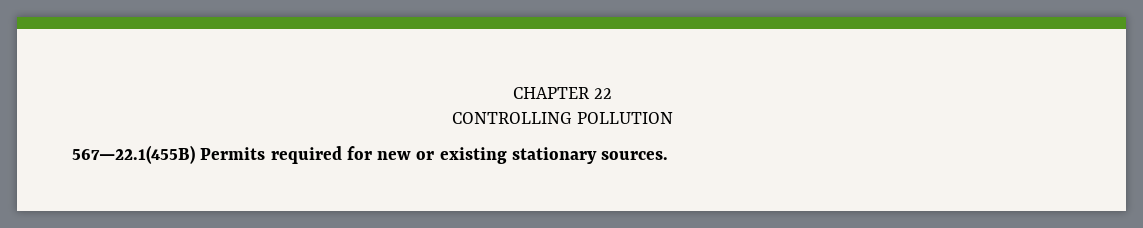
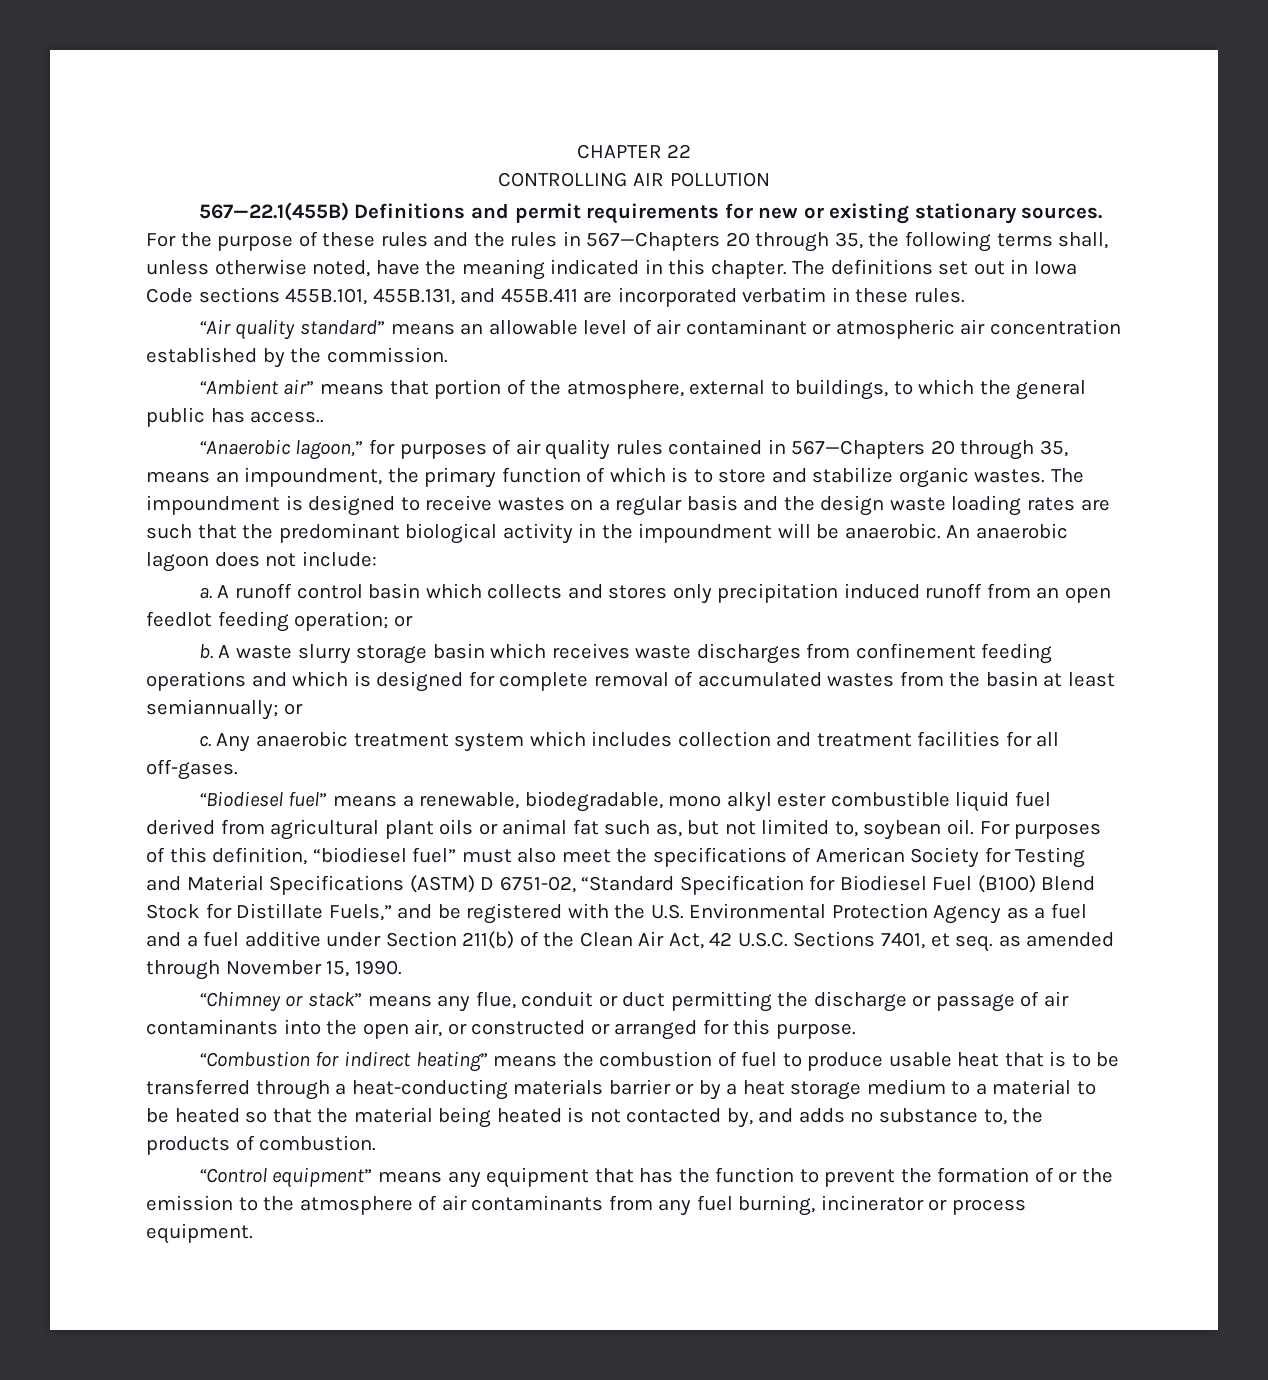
(572, 118) none -> [633,173,664,186] AIR
[200,146,342,164] Permits required -> [354,203,720,224] Definitions and permit requirements
(669, 155) none -> [146,231,1109,252] [146,259,1078,280] [146,287,965,307] [198,319,1121,340] [146,347,448,368] [198,379,1087,400] [146,407,325,427] [198,439,1068,460] [146,467,1085,488] [146,495,1110,516] [146,523,1068,544] [146,551,377,572] [198,583,1111,604] [146,611,413,632] [198,643,1053,664] [146,671,1116,692] [146,699,303,720] [198,731,1060,752] [146,759,238,780] [198,791,1051,812] [146,819,1102,840] [146,847,1086,868] [146,875,1096,895] [146,903,1088,924] [146,931,1115,952] [146,960,402,980] [198,991,1069,1012] [146,1019,856,1040] [198,1051,1120,1072] [146,1079,1097,1100] [146,1107,1044,1128] [146,1135,377,1155] [198,1167,1113,1188] [146,1195,1026,1216] [146,1223,253,1244] For the purpose of these rules and the rules in 567—Chapters 20 through 35, the following terms shall, unless otherwise noted, have the meaning indicated in this chapter. The definitions set out in Iowa Code sections 455B.101, 455B.131, and 455B.411 are incorporated verbatim in these rules. // “Air quality standard” means an allowable level of air contaminant or atmospheric air concentration established by the commission. // “Ambient air” means that portion of the atmosphere, external to buildings, to which the general public has access.. // “Anaerobic lagoon,” for purposes of air quality rules contained in 567—Chapters 20 through 35, means an impoundment, the primary function of which is to store and stabilize organic wastes. The impoundment is designed to receive wastes on a regular basis and the design waste loading rates are such that the predominant biological activity in the impoundment will be anaerobic. An anaerobic lagoon does not include: // a. A runoff control basin which collects and stores only precipitation induced runoff from an open feedlot feeding operation; or // b. A waste slurry storage basin which receives waste discharges from confinement feeding operations and which is designed for complete removal of accumulated wastes from the basin at least semiannually; or // c. Any anaerobic treatment system which includes collection and treatment facilities for all off-gases. // “Biodiesel fuel” means a renewable, biodegradable, mono alkyl ester combustible liquid fuel derived from agricultural plant oils or animal fat such as, but not limited to, soybean oil. For purposes of this definition, “biodiesel fuel” must also meet the specifications of American Society for Testing and Material Specifications (ASTM) D 6751-02, “Standard Specification for Biodiesel Fuel (B100) Blend Stock for Distillate Fuels,” and be registered with the U.S. Environmental Protection Agency as a fuel and a fuel additive under Section 211(b) of the Clean Air Act, 42 U.S.C. Sections 7401, et seq. as amended through November 15, 1990. // “Chimney or stack” means any flue, conduit or duct permitting the discharge or passage of air contaminants into the open air, or constructed or arranged for this purpose. // “Combustion for indirect heating” means the combustion of fuel to produce usable heat that is to be transferred through a heat-conducting materials barrier or by a heat storage medium to a material to be heated so that the material being heated is not contacted by, and adds no substance to, the products of combustion. // “Control equipment” means any equipment that has the function to prevent the formation of or the emission to the atmosphere of air contaminants from any fuel burning, incinerator or process equipment.

